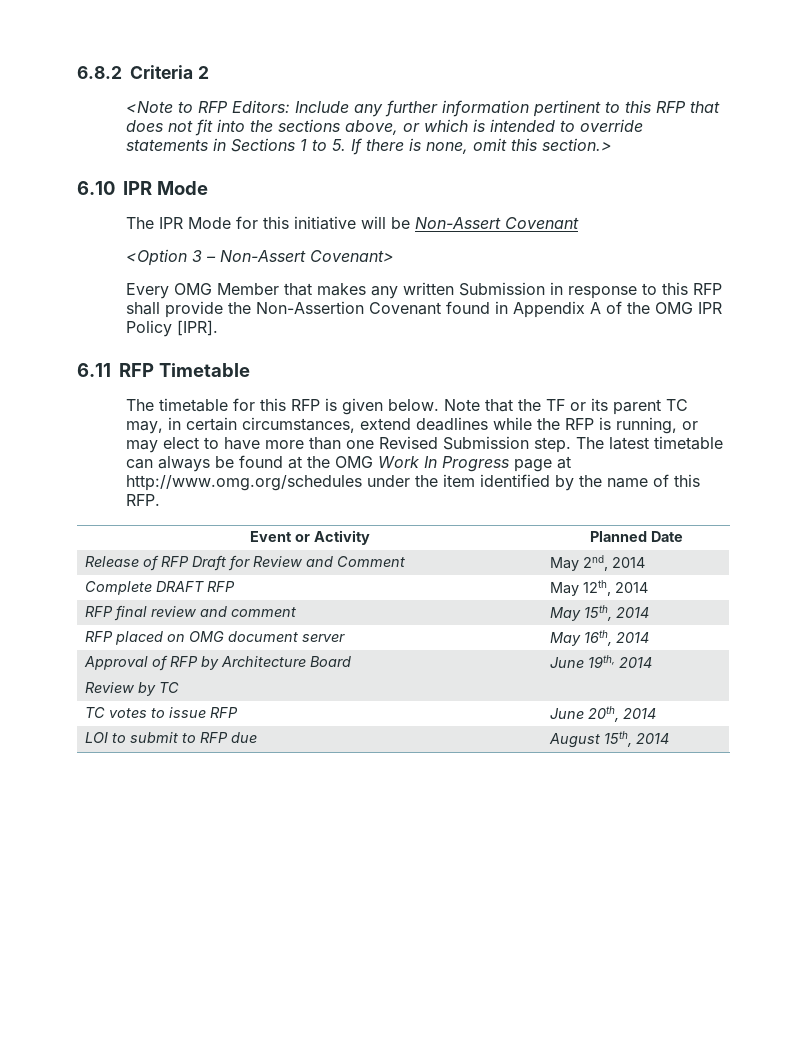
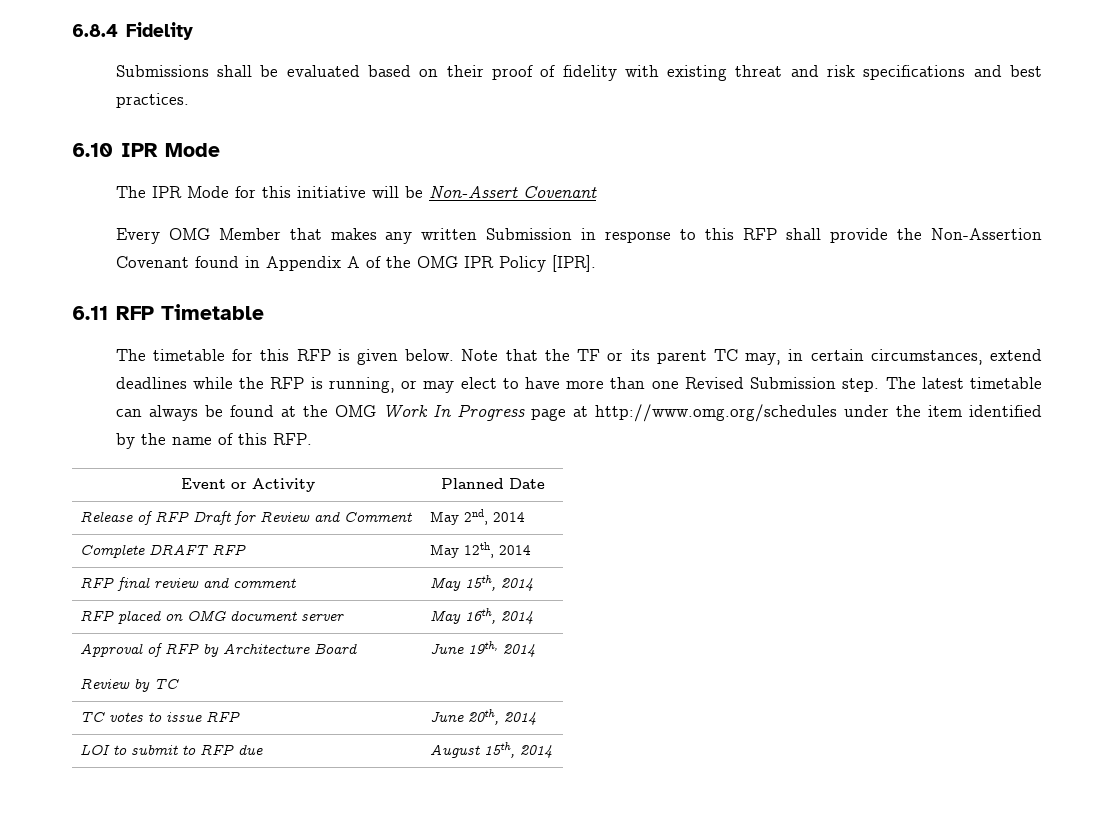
[77,65,209,79] [126,100,721,117] [126,119,644,136] [126,138,613,155] 6.8.2 Criteria 2 // <Note to RFP Editors: Include any further information pertinent to this RFP that does not fit into the sections above, or which is intended to override statements in Sections 1 to 5. If there is none, omit this section.> -> [72,22,194,40] [115,65,1042,81] [115,93,189,108] 6.8.4 Fidelity // Submissions shall be evaluated based on their proof of fidelity with existing threat and risk specifications and best practices.
[126,249,395,266] // <Option 3 – Non-Assert Covenant> -> (597, 192) none

